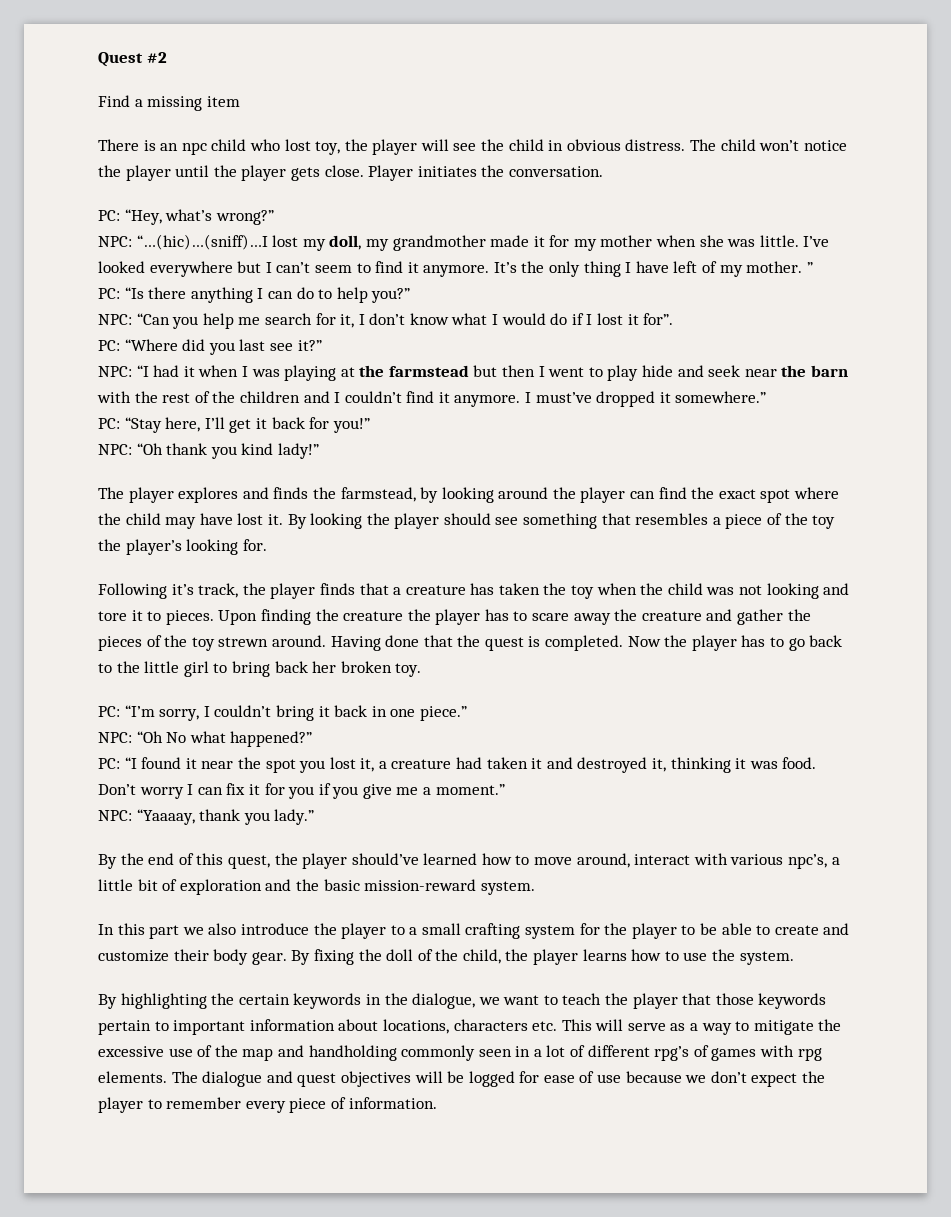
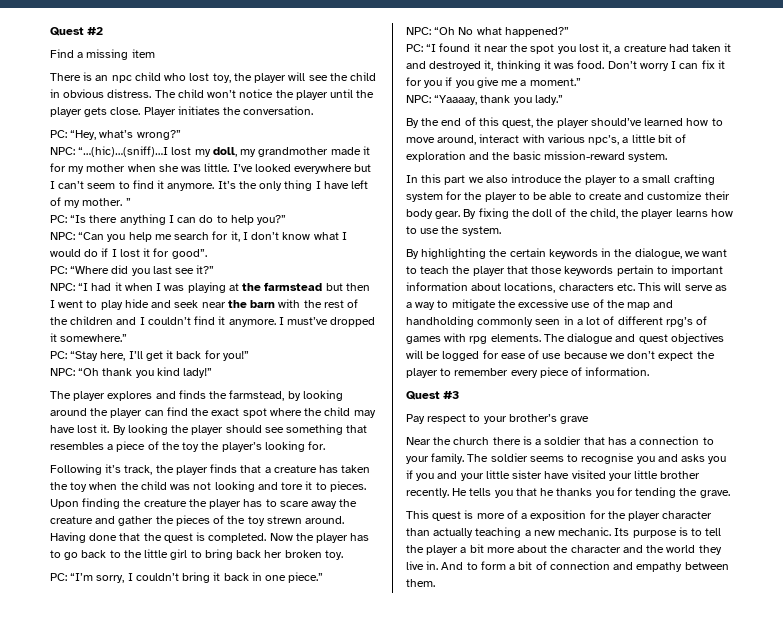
[643,313,674,325] for”. -> [153,248,207,259] for good”.
(437, 1103) none -> [406,391,460,400] [406,414,590,424] [406,436,714,445] [406,453,727,464] [406,470,701,481] [406,487,730,498] [406,510,713,521] [406,527,722,538] [406,544,722,555] [406,561,729,572] [406,579,435,587] // Quest #3 // Pay respect to your brother’s grave // Near the church there is a soldier that has a connection to your family. The soldier seems to recognise you and asks you if you and your little sister have visited your little brother recently. He tells you that he thanks you for tending the grave. // This quest is more of a exposition for the player character than actually teaching a new mechanic. Its purpose is to tell the player a bit more about the character and the world they live in. And to form a bit of connection and empathy between them.

